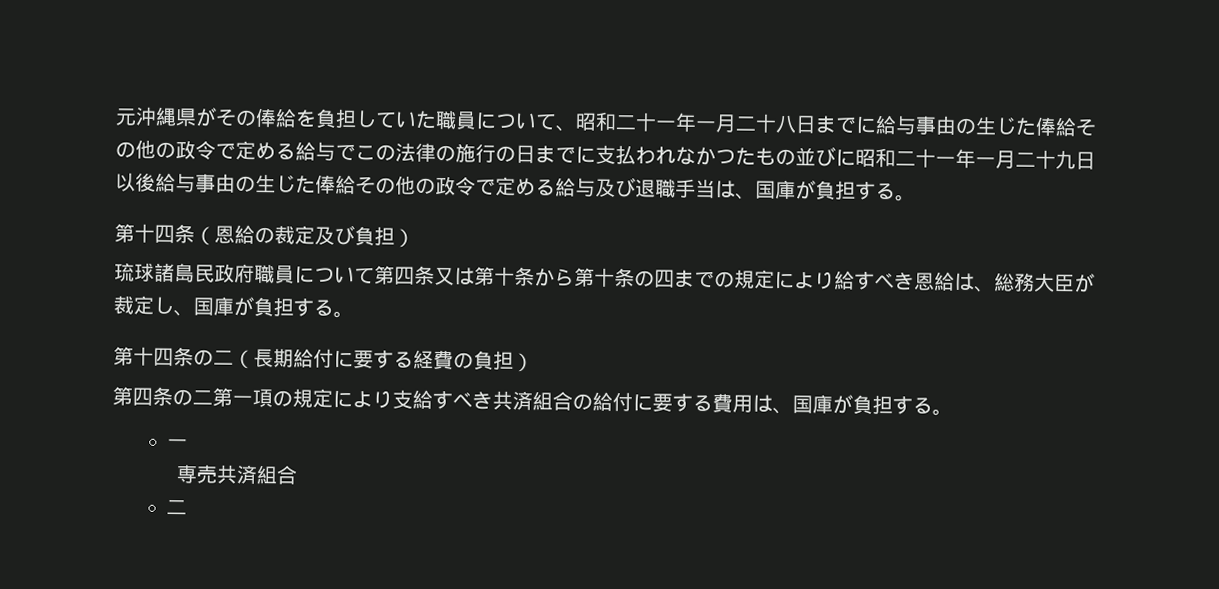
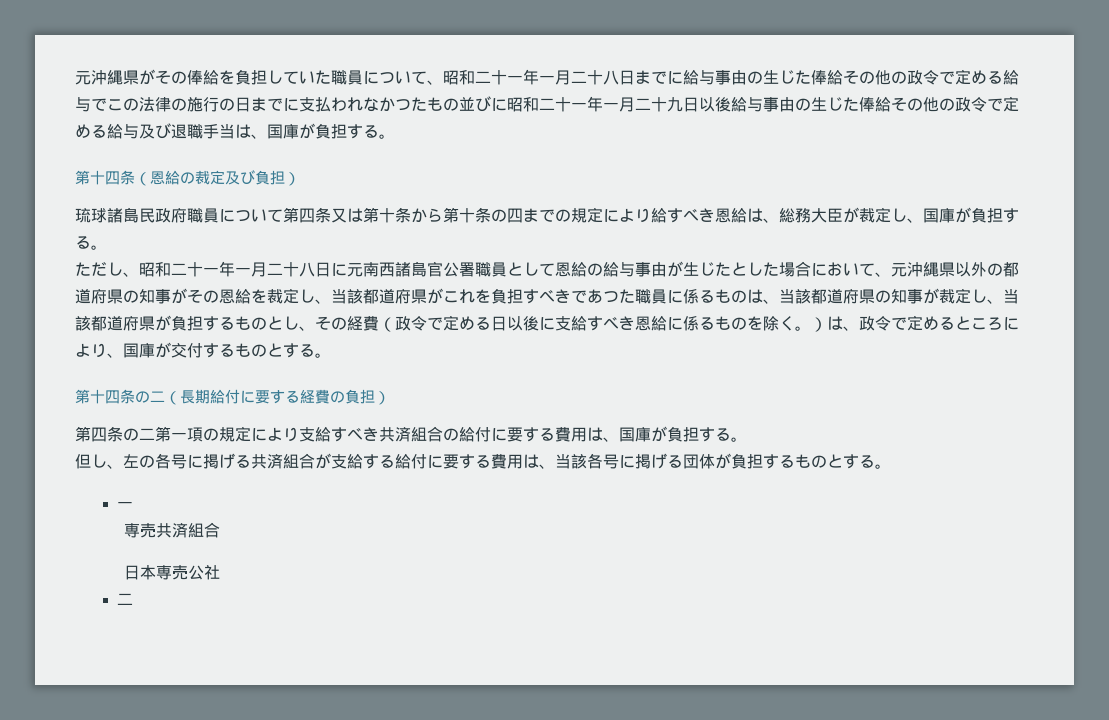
(354, 314) none -> [75,261,1019,277] [75,288,1019,304] [75,315,1019,332] [75,342,331,358] // ただし、昭和二十一年一月二十八日に元南西諸島官公署職員として恩給の給与事由が生じたとした場合において、元沖縄県以外の都道府県の知事がその恩給を裁定し、当該都道府県がこれを負担すべきであつた職員に係るものは、当該都道府県の知事が裁定し、当該都道府県が負担するものとし、その経費（政令で定める日以後に支給すべき恩給に係るものを除く。）は、政令で定めるところにより、国庫が交付するものとする。
(953, 412) none -> [75,453,891,469] // 但し、左の各号に掲げる共済組合が支給する給付に要する費用は、当該各号に掲げる団体が負担するものとする。
(299, 475) none -> [123,565,220,580] // 日本専売公社

